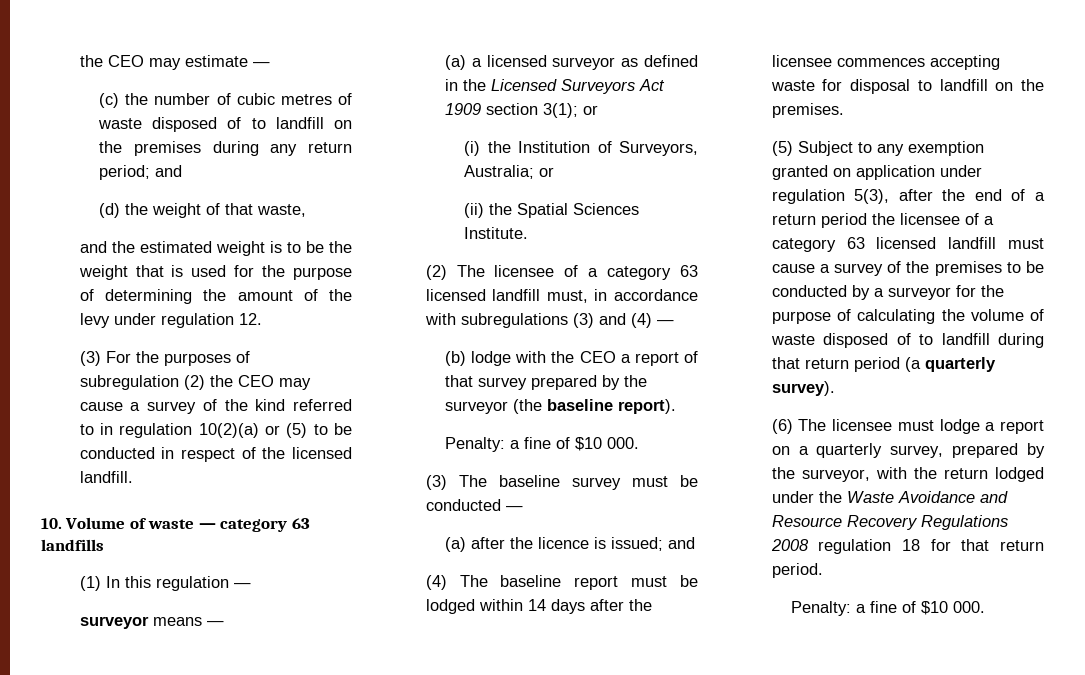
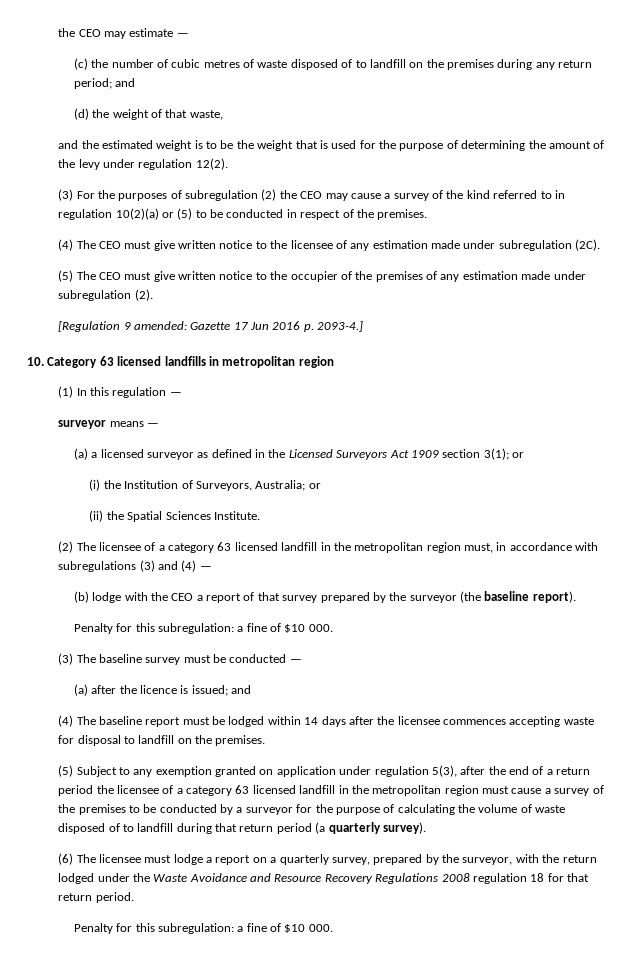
[238,313,262,325] 12. -> [195,158,228,170] 12(2).
[292,447,352,459] [79,471,133,483] [41,517,310,532] [41,539,104,551] licensed landfill. // 10. Volume of waste — category 63 landfills -> [377,209,428,220] [58,239,601,251] [58,270,586,282] [58,289,153,301] [58,321,364,332] [27,356,334,368] premises. // (4) The CEO must give written notice to the licensee of any estimation made under subregulation (2C). // (5) The CEO must give written notice to the occupier of the premises of any estimation made under subregulation (2). // [Regulation 9 amended: Gazette 17 Jun 2016 p. 2093-4.] // 10. Category 63 licensed landfills in metropolitan region
(541, 295) none -> [320,542,461,553] in the metropolitan region
[445,437,506,452] Penalty: -> [73,623,234,634] Penalty for this subregulation:
(997, 243) none -> [338,785,479,796] in the metropolitan region
[791,601,852,616] Penalty: -> [73,923,234,934] Penalty for this subregulation:

